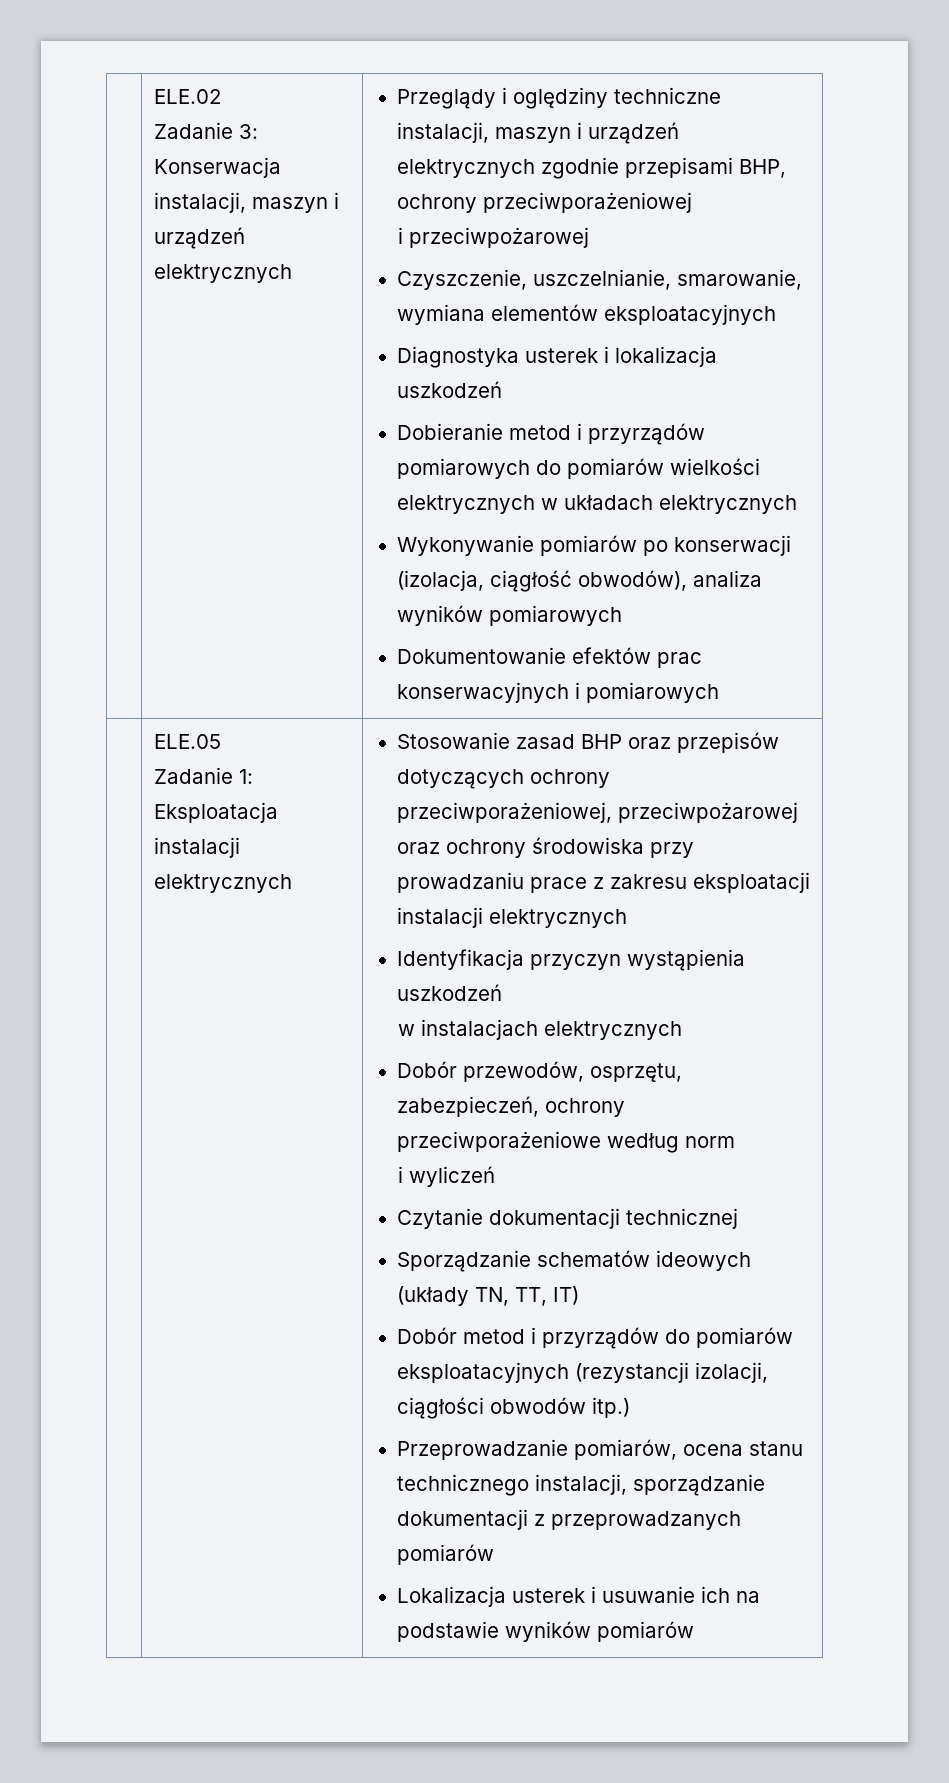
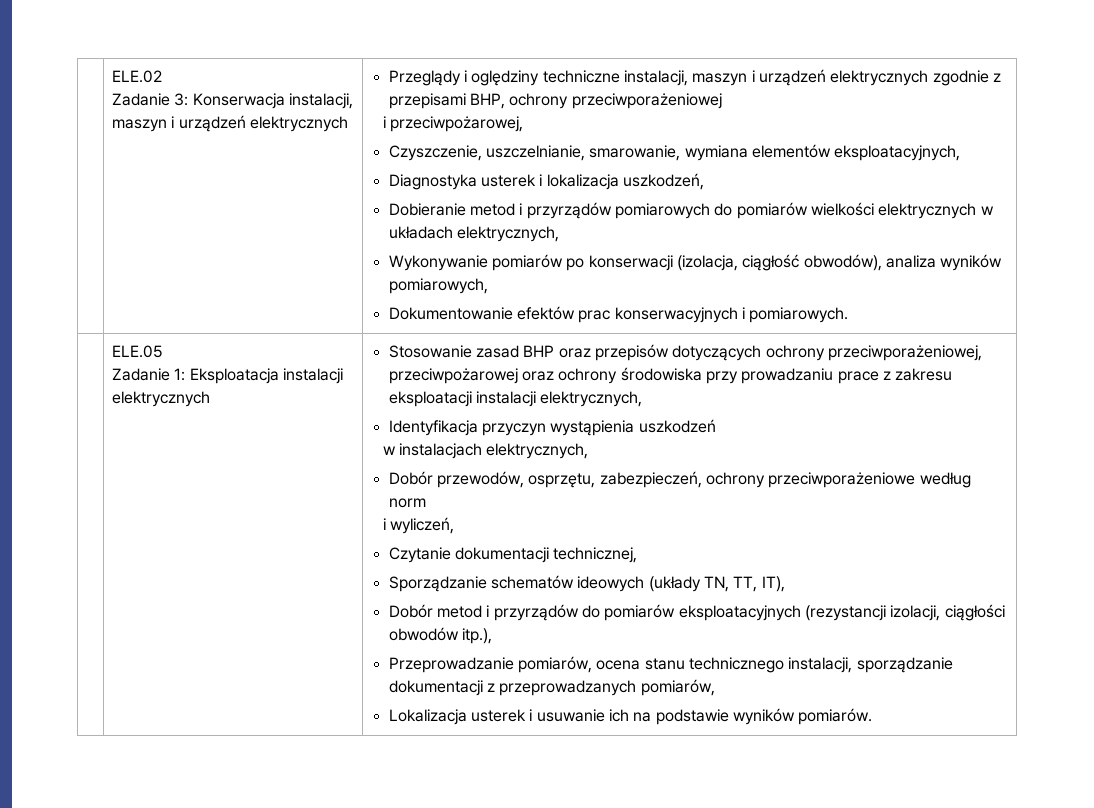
(620, 168) none -> [992,73,1001,82] z
[409,227,590,248] przeciwpożarowej -> [389,116,523,132] przeciwpożarowej,
[604,304,777,325] eksploatacyjnych -> [834,145,961,161] eksploatacyjnych,
[397,381,503,398] uszkodzeń -> [622,173,704,190] uszkodzeń,
[659,495,798,514] elektrycznych -> [457,226,560,242] elektrycznych,
[489,605,623,626] pomiarowych -> [388,278,488,294] pomiarowych,
[586,682,720,703] pomiarowych -> [749,307,849,323] pomiarowych.
[489,909,628,928] elektrycznych -> [540,391,643,407] elektrycznych,
[544,1021,683,1040] elektrycznych -> [486,443,589,459] elektrycznych,
[409,1166,496,1187] wyliczeń -> [389,517,454,534] wyliczeń,
[626,1208,739,1229] technicznej -> [553,547,638,563] technicznej,
[553,1286,580,1305] IT) -> [761,576,785,592] IT),
[592,1397,631,1418] itp.) -> [462,628,493,644] itp.),
[397,1544,495,1565] pomiarów -> [640,679,715,696] pomiarów,
[597,1621,695,1642] pomiarów -> [798,708,873,725] pomiarów.

